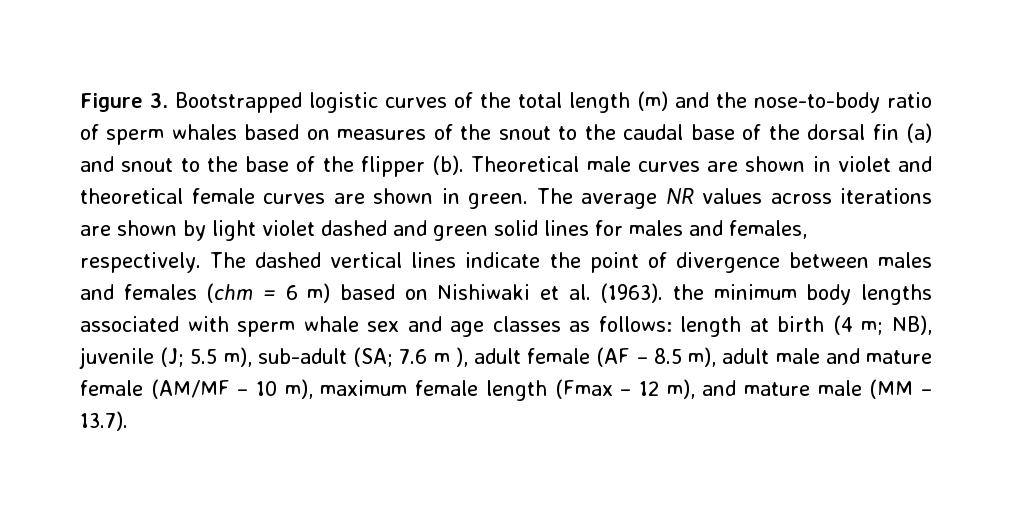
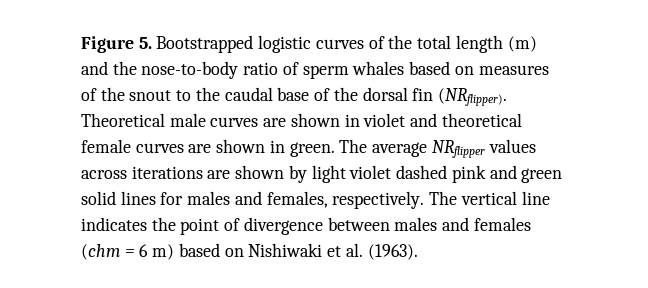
[150,93,168,108] 3. -> [138,37,152,49] 5.
[906,123,933,143] [80,155,464,177] (a) and snout to the base of the flipper (b). -> [437,88,507,106] (NRflipper).
[665,188,694,204] NR -> [431,140,485,158] NRflipper
(387, 228) none -> [451,165,486,183] pink
[255,252,541,268] dashed vertical lines indicate -> [460,191,550,205] [81,217,147,231] vertical line indicates
[673,284,932,305] [80,315,932,337] [79,347,933,369] [80,379,932,401] [80,411,128,431] the minimum body lengths associated with sperm whale sex and age classes as follows: length at birth (4 m; NB), juvenile (J; 5.5 m), sub-adult (SA; 7.6 m ), adult female (AF – 8.5 m), adult male and mature female (AM/MF – 10 m), maximum female length (Fmax – 12 m), and mature male (MM – 13.7). -> (418, 252) none

